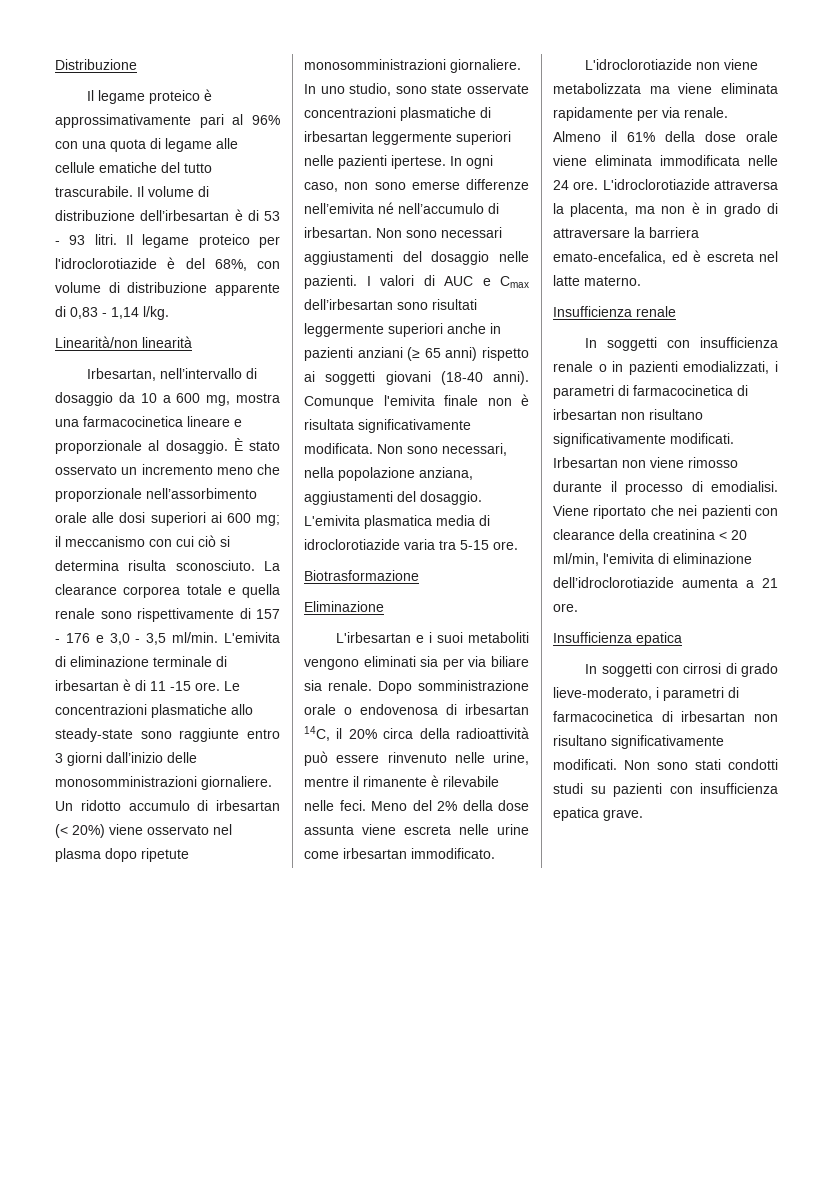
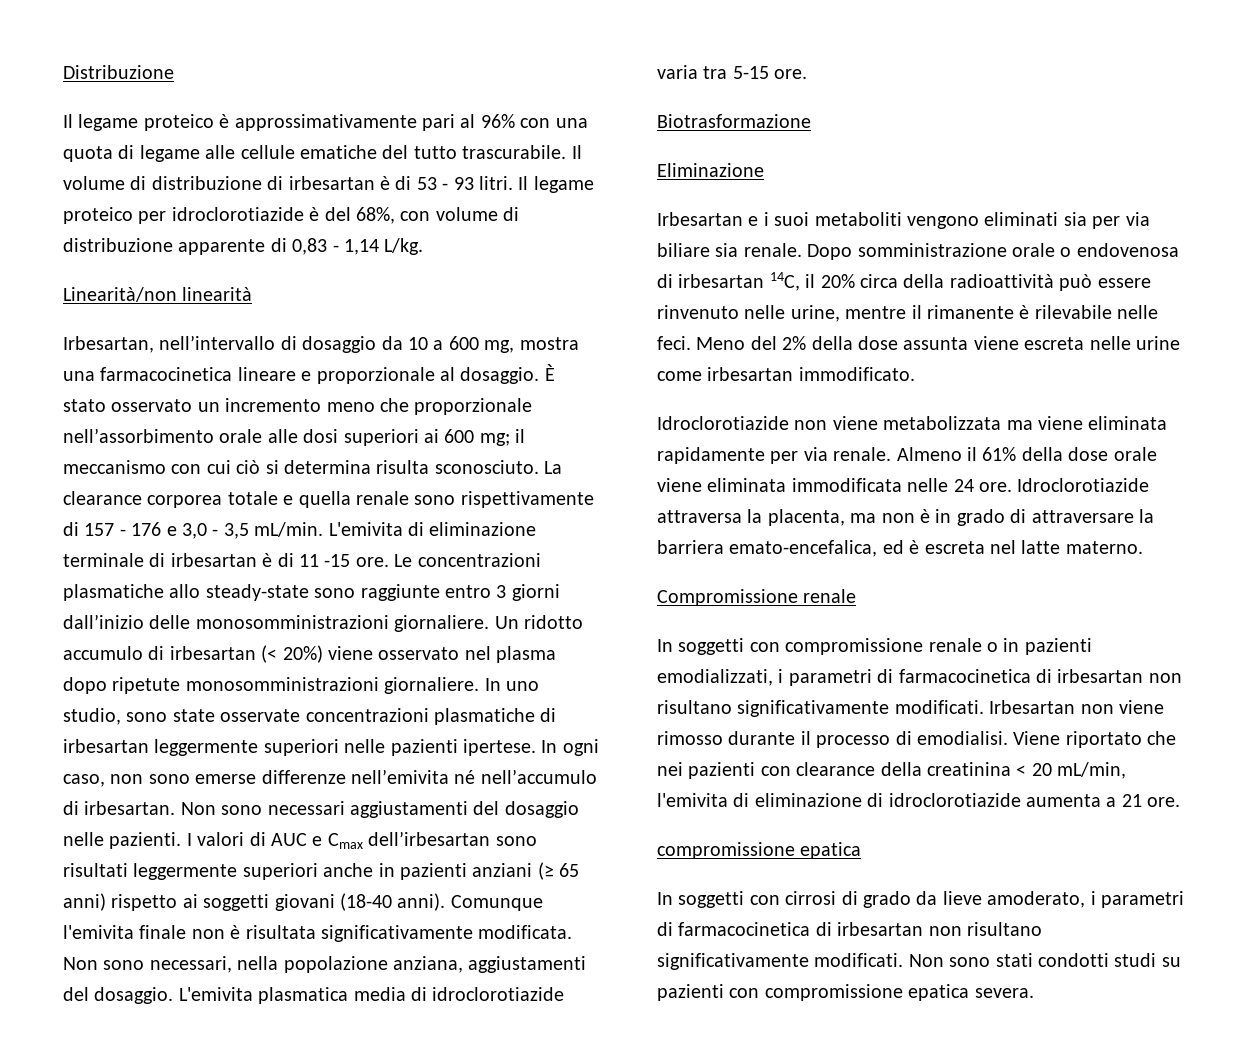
[140,210,230,221] dell’irbesartan -> [267,176,375,190] di irbesartan
[55,258,157,269] l'idroclorotiazide -> [171,207,304,221] idroclorotiazide
[143,306,169,320] l/kg. -> [384,238,424,255] L/kg.
[172,632,219,643] ml/min. -> [254,522,324,537] mL/min.
[336,632,412,643] L'irbesartan -> [657,212,743,226] Irbesartan
[585,59,693,70] L'idroclorotiazide -> [657,416,789,430] Idroclorotiazide
[602,179,710,190] L'idroclorotiazide -> [1017,478,1150,492] Idroclorotiazide
[553,306,632,317] Insufficienza -> [657,589,798,606] Compromissione
[700,337,778,348] insufficienza -> [785,638,924,655] compromissione
[553,553,599,566] ml/min, -> [1057,762,1127,779] mL/min,
[553,577,674,588] dell’idroclorotiazide -> [867,793,1021,807] di idroclorotiazide
[553,632,632,643] Insufficienza -> [657,842,795,859] compromissione
[553,687,652,700] lieve-moderato, -> [916,891,1086,908] da lieve amoderato,
[700,783,778,794] [553,807,643,821] insufficienza epatica grave. -> [764,984,1034,1001] compromissione epatica severa.

